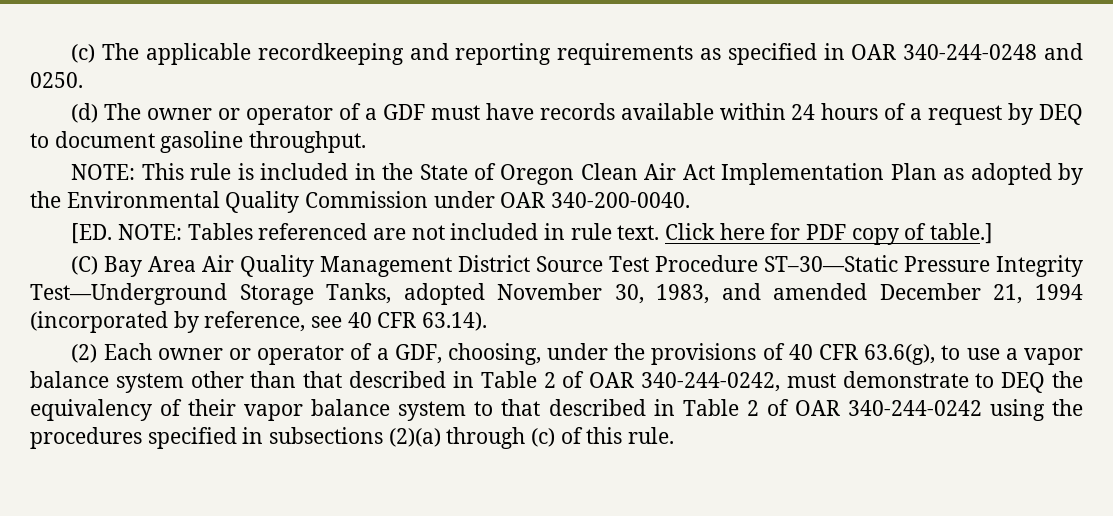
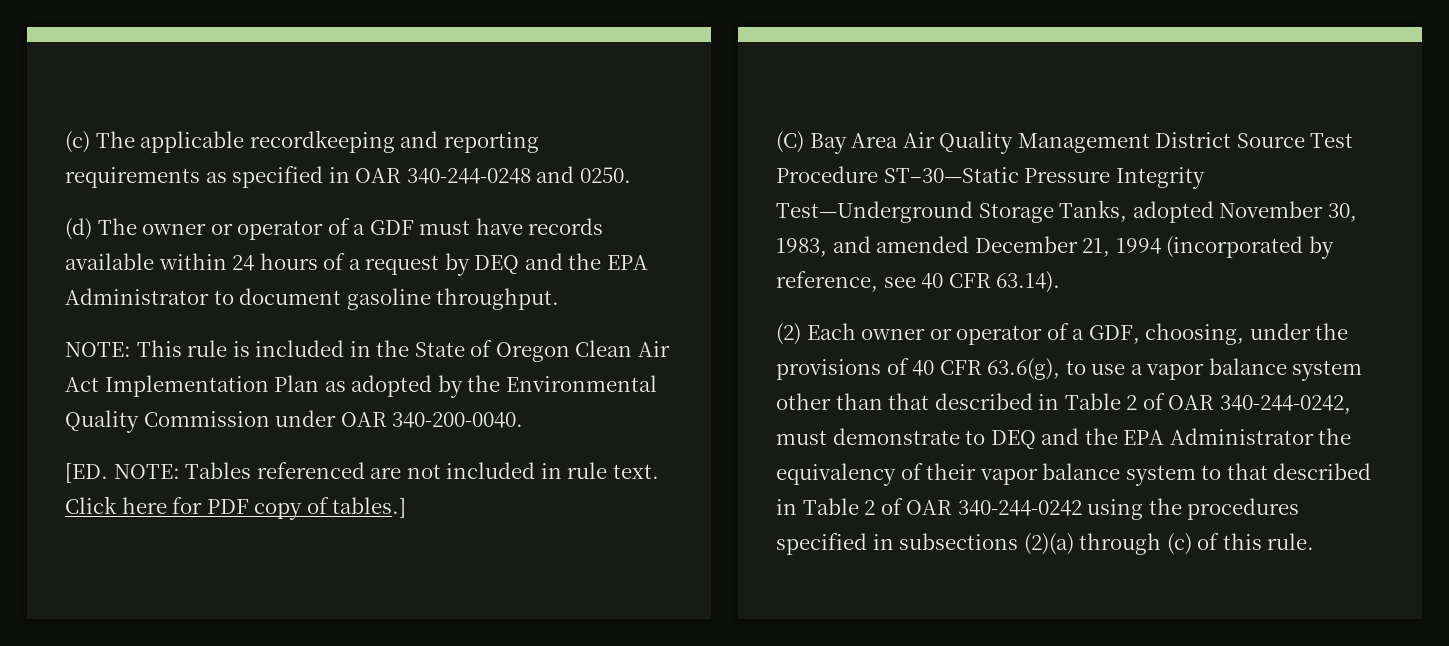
(1083, 114) none -> [524,253,648,270] [65,288,209,305] and the EPA Administrator
[930,223,994,244] table.] -> [332,497,407,518] tables.]
(1046, 382) none -> [1041,428,1314,445] and the EPA Administrator

